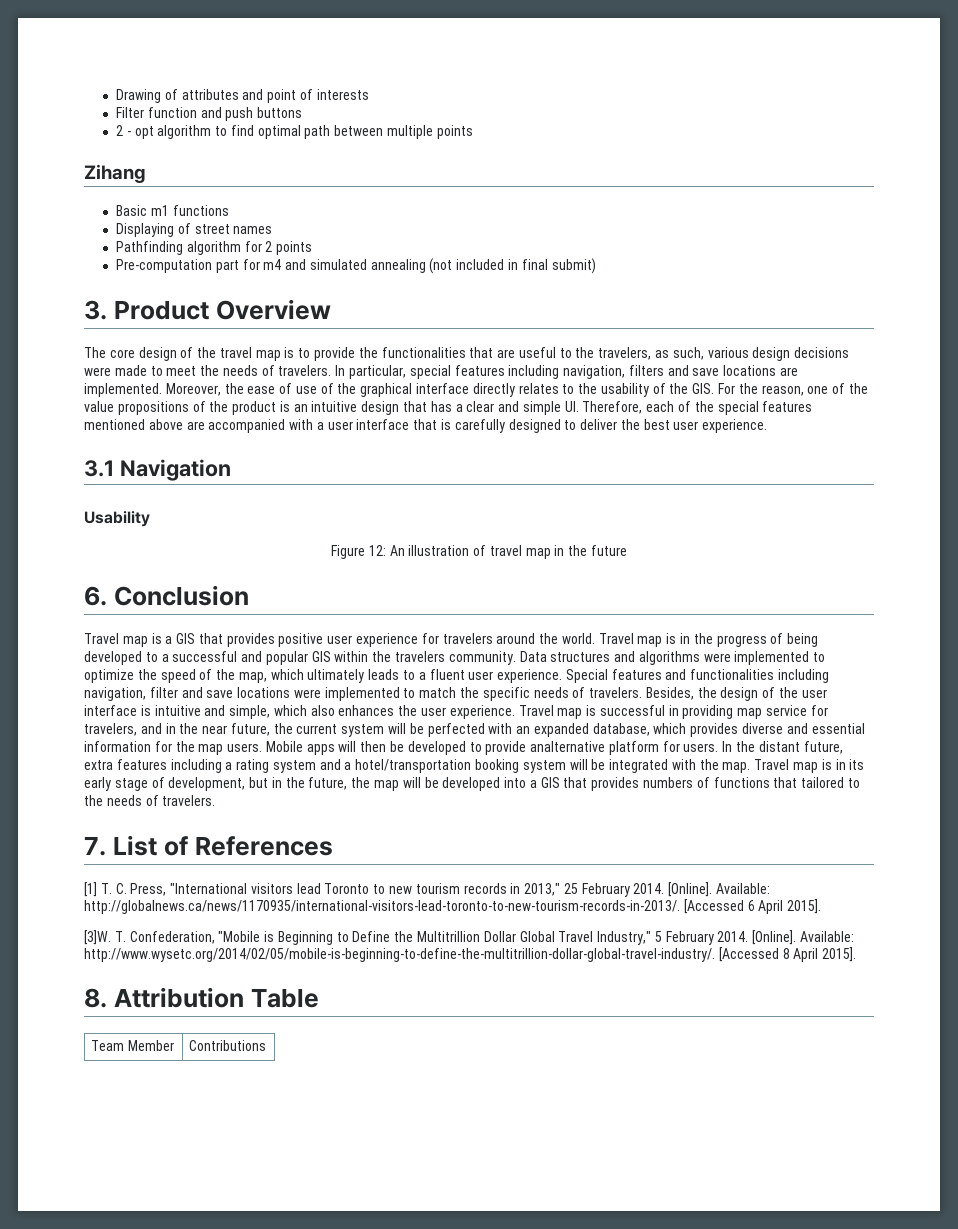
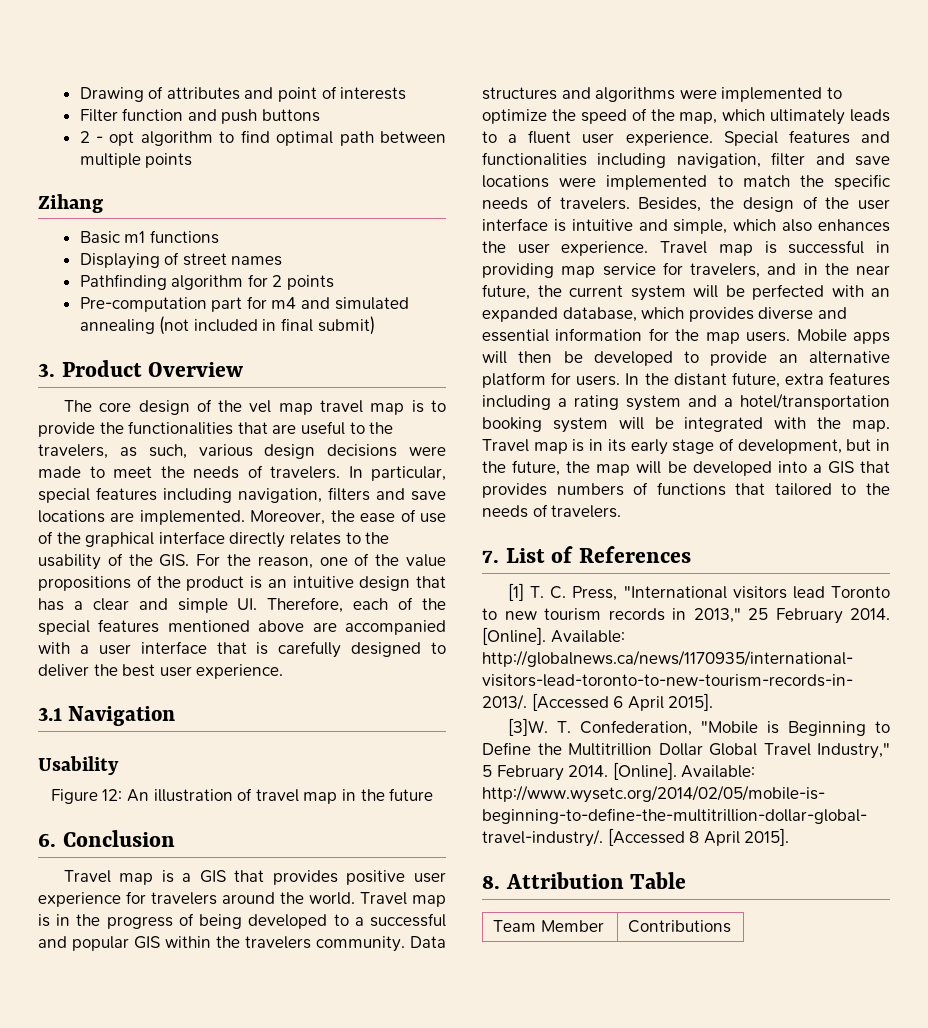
(217, 352) none -> [249,400,313,415] vel map
[530,741,606,752] analternative -> [778,351,890,364] an alternative

